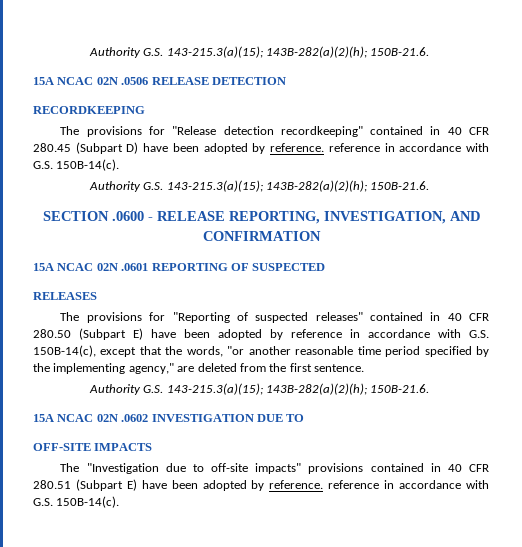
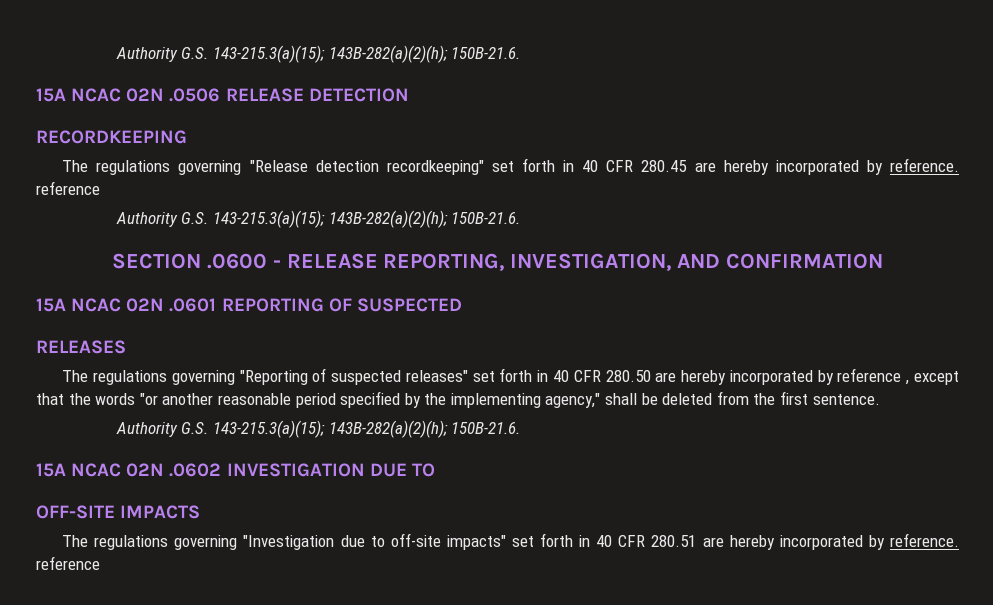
[86,126,166,137] provisions for -> [96,160,242,175] regulations governing
[370,126,424,135] contained -> [491,158,555,172] set forth
[75,142,490,154] [33,159,120,171] (Subpart D) have been adopted by reference. reference in accordance with G.S. 150B-14(c). -> [694,158,960,175] [36,181,100,195] are hereby incorporated by reference. reference
[86,312,166,323] provisions for -> [92,370,235,385] regulations governing
[369,312,423,321] contained -> [472,368,533,382] set forth
[79,328,489,340] [33,345,96,357] (Subpart E) have been adopted by reference in accordance with G.S. 150B-14(c), -> [655,368,910,385] are hereby incorporated by reference ,
[186,346,223,357] words, -> [95,393,136,405] words
[357,346,381,355] time -> (291, 399) none
[177,366,195,372] are -> [605,393,658,405] shall be
(80, 467) none -> [94,535,238,550] regulations governing
[308,463,424,474] provisions contained -> [511,533,574,547] set forth
[75,479,490,491] [33,496,120,508] (Subpart E) have been adopted by reference. reference in accordance with G.S. 150B-14(c). -> [702,533,959,550] [36,556,100,570] are hereby incorporated by reference. reference

